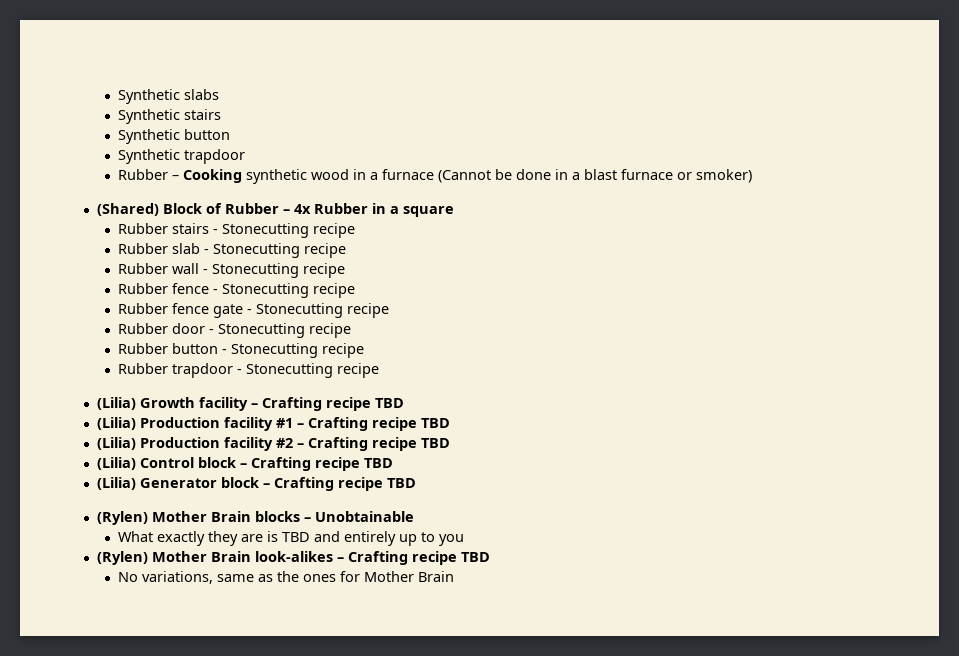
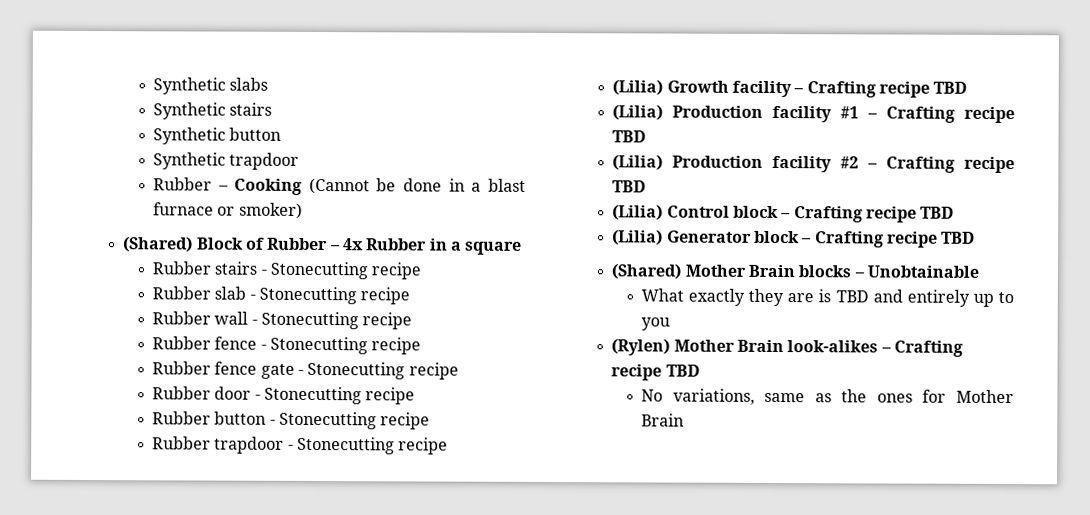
[246,169,435,184] synthetic wood in a furnace -> (303, 186) none
[97,511,149,525] (Rylen) -> [611,263,682,280] (Shared)

